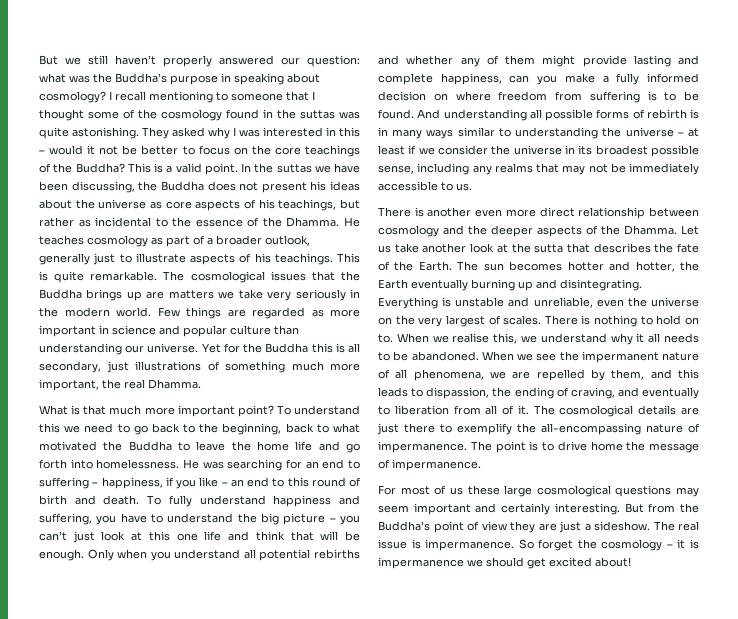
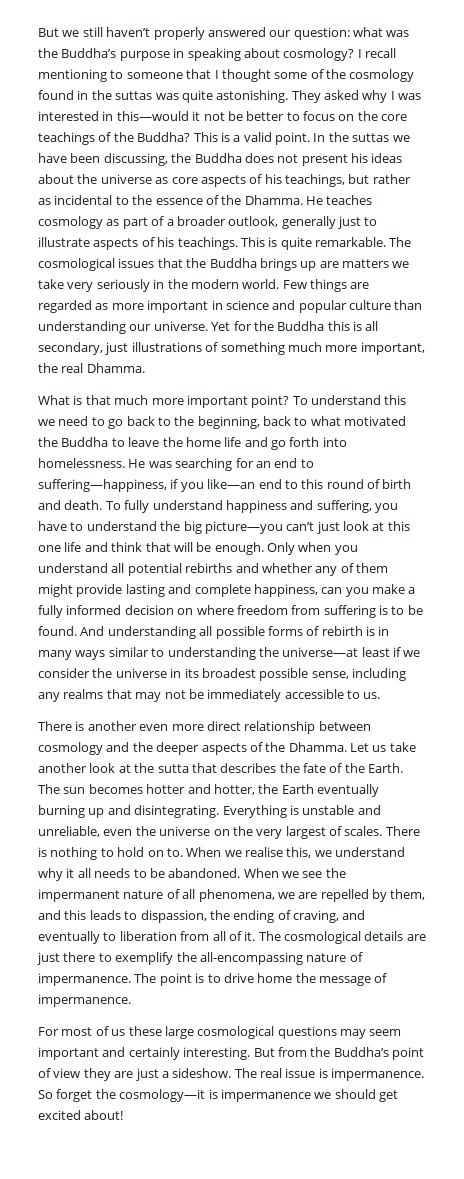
[339,127,360,137] [39,145,84,155] this – would -> [116,111,189,121] this—would
[39,477,244,489] suffering – happiness, if you like – an -> [38,479,256,492] suffering—happiness, if you like—an
[283,513,360,525] picture – you -> [204,521,283,534] picture—you
[625,127,699,137] universe – at -> [282,647,359,657] universe—at
[601,539,686,551] cosmology – it -> [119,1089,206,1102] cosmology—it

